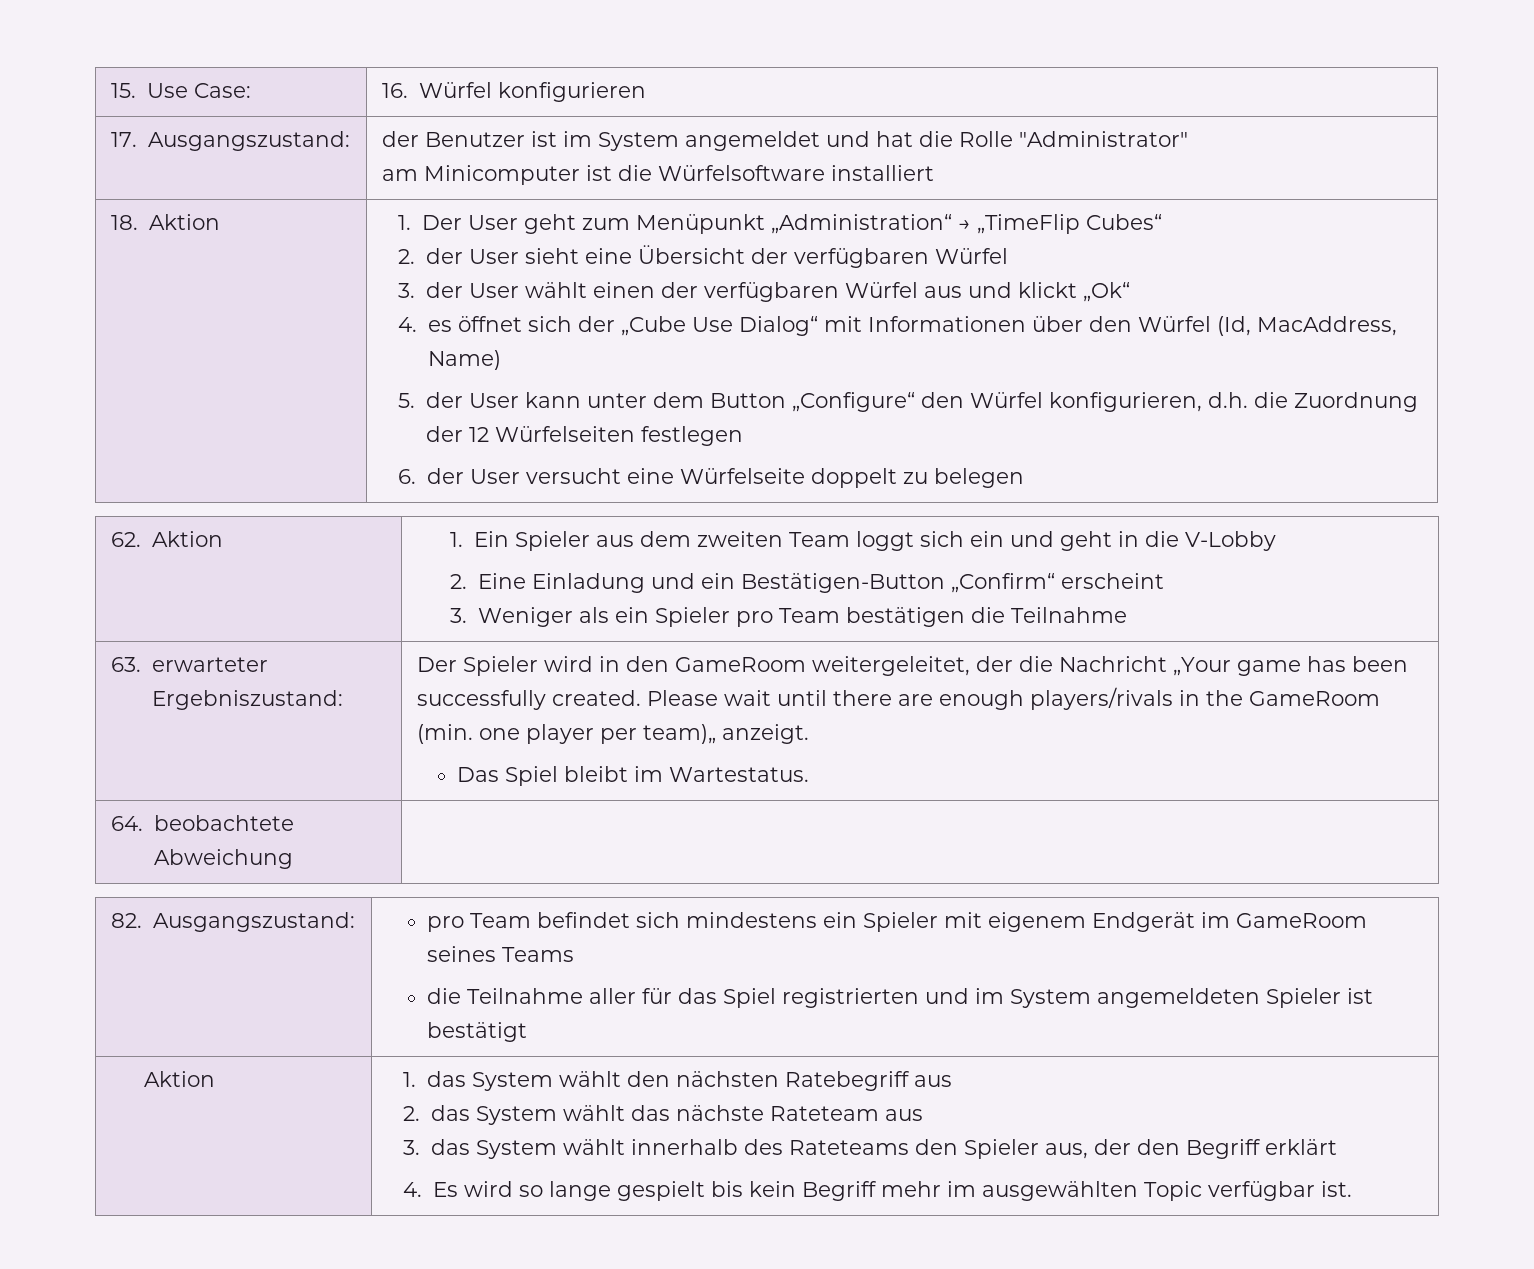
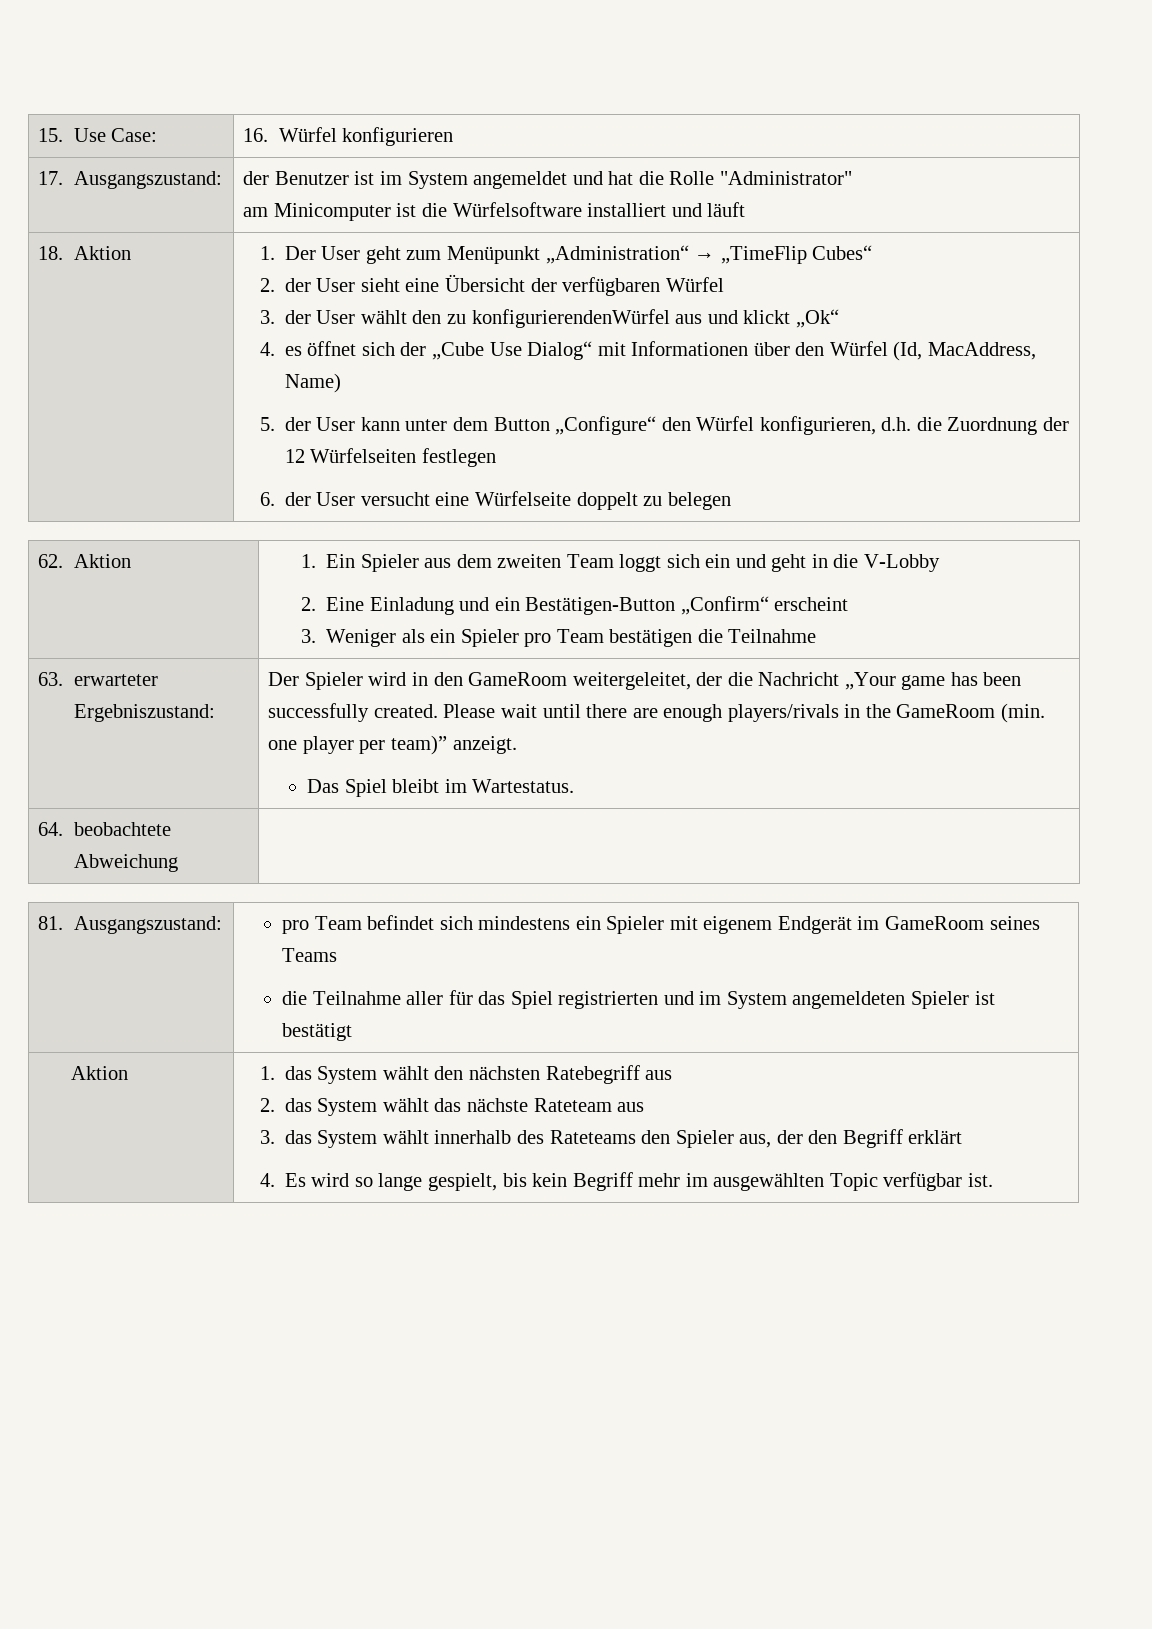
(934, 173) none -> [671,202,746,217] und läuft
[593,282,919,302] einen der verfügbaren Würfel -> [412,309,670,328] den zu konfigurierendenWürfel
[642,724,716,744] team)„ -> [391,735,448,755] team)”
[110,913,142,928] 82. -> [38,916,64,930] 81.
[617,1181,706,1201] gespielt -> [427,1173,497,1191] gespielt,

